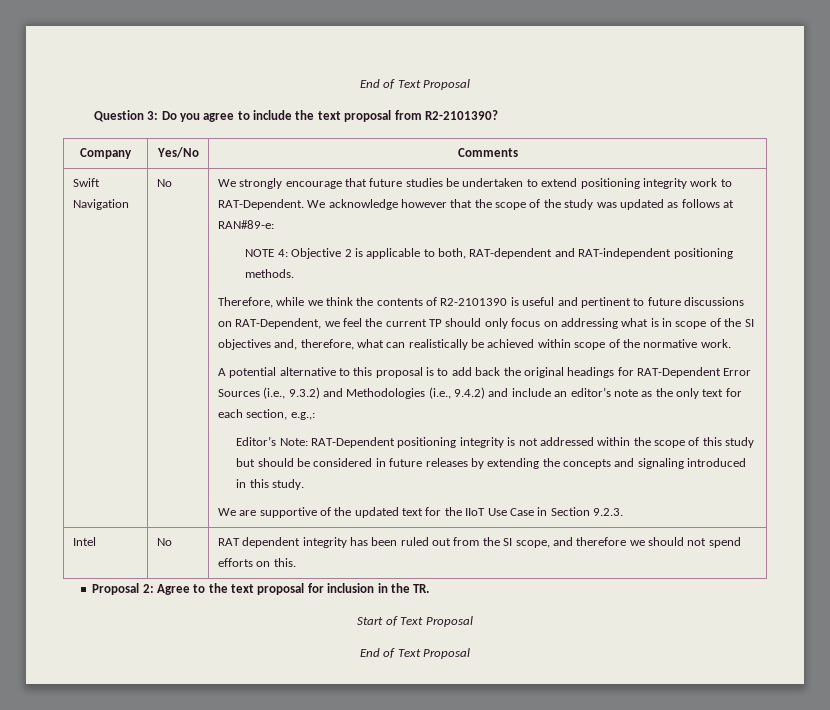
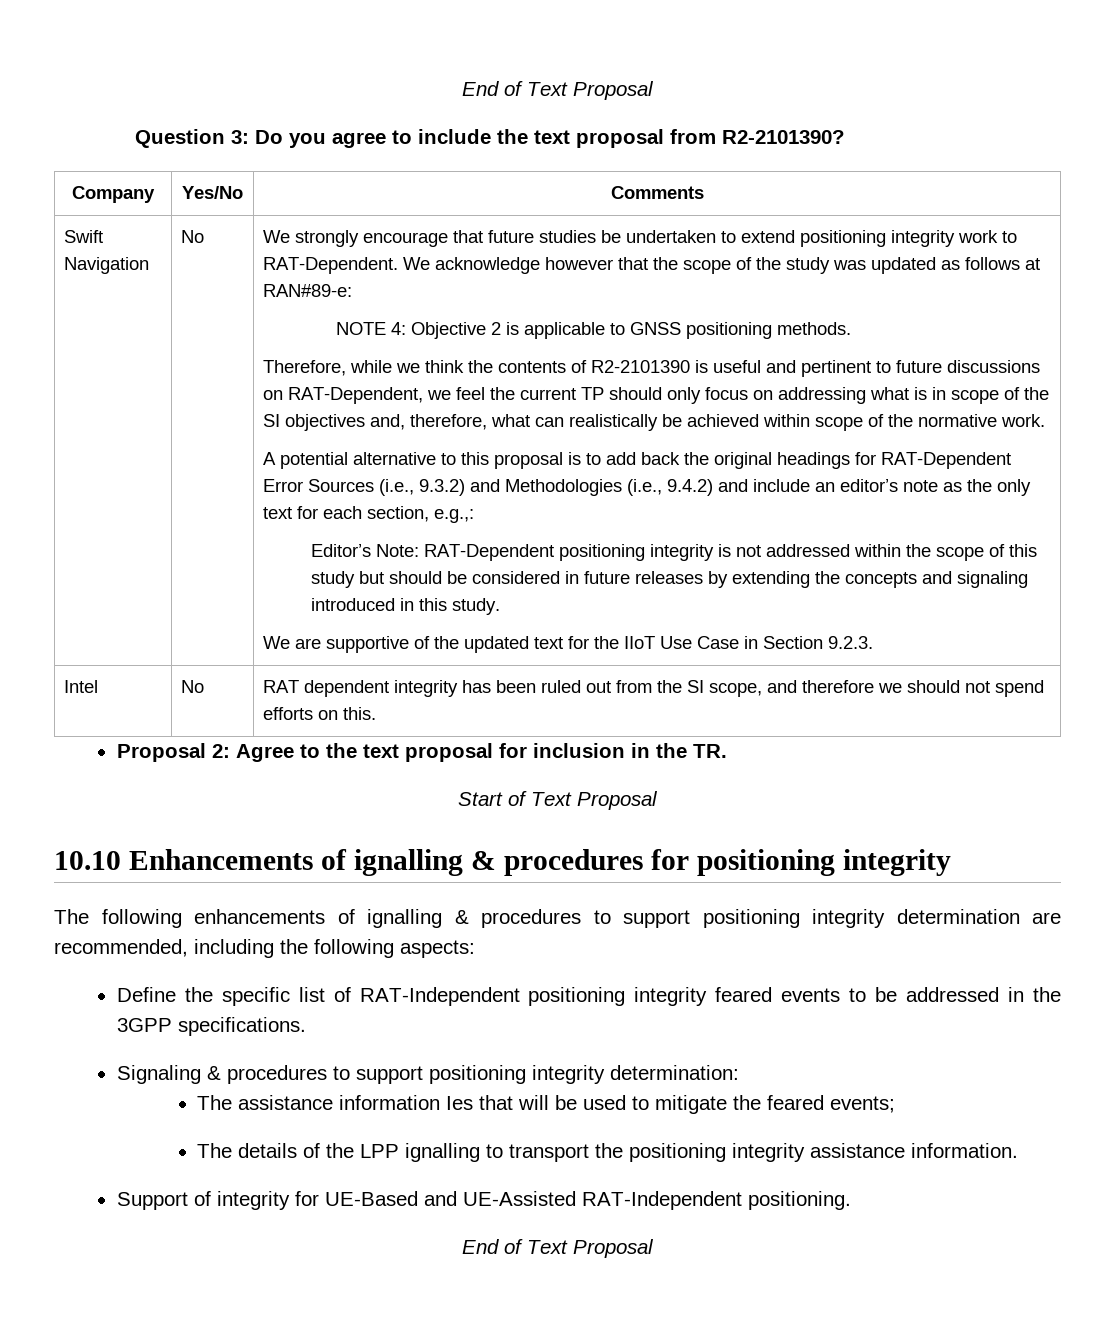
[438,248,672,259] both, RAT-dependent and RAT-independent -> [629,322,681,335] GNSS
(473, 621) none -> [54,849,951,876] [54,909,1061,928] [54,939,475,958] [116,987,1061,1006] [116,1017,306,1036] [116,1065,739,1084] [197,1095,896,1114] [197,1143,1019,1162] [116,1191,851,1210] // 10.10 Enhancements of ignalling & procedures for positioning integrity // The following enhancements of ignalling & procedures to support positioning integrity determination are recommended, including the following aspects: // Define the specific list of RAT-Independent positioning integrity feared events to be addressed in the 3GPP specifications. // Signaling & procedures to support positioning integrity determination: // The assistance information Ies that will be used to mitigate the feared events; // The details of the LPP ignalling to transport the positioning integrity assistance information. // Support of integrity for UE-Based and UE-Assisted RAT-Independent positioning.

